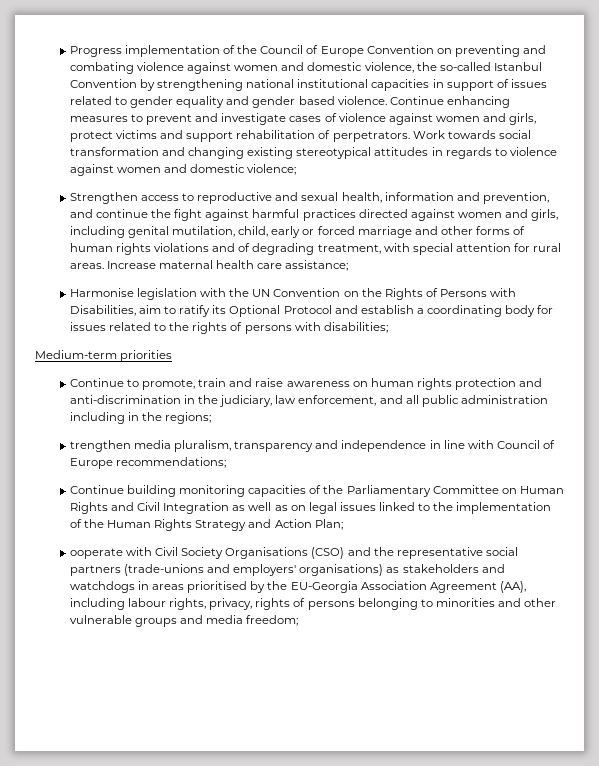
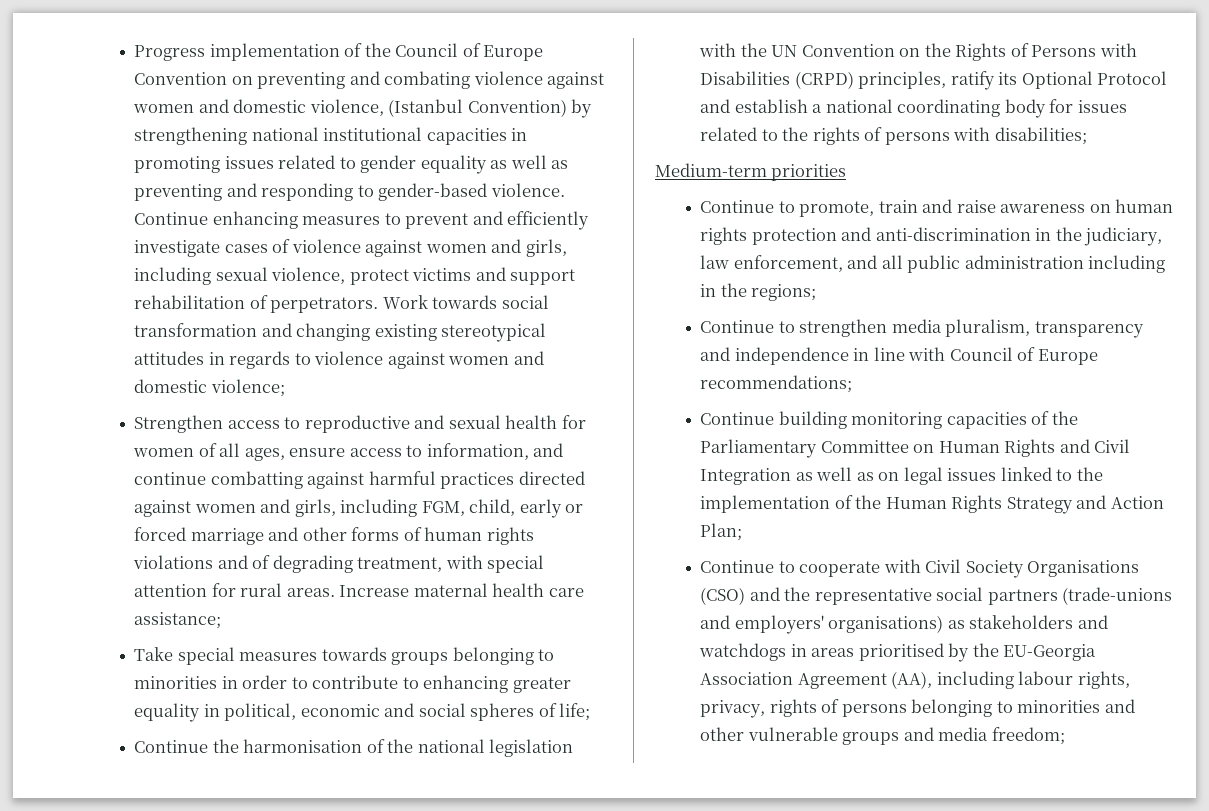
[416,62,542,71] [69,79,137,88] the so-called Istanbul Convention -> [388,99,567,117] (Istanbul Convention)
[446,79,509,91] support of -> [134,156,221,173] promoting
[226,96,335,108] and gender based -> [490,155,569,169] [134,183,488,201] as well as preventing and responding to gender-based
(219, 117) none -> [507,211,590,230] efficiently
(537, 119) none -> [134,267,346,285] including sexual violence,
[341,192,549,204] [69,209,203,221] health, information and prevention, and continue the fight -> [505,415,586,429] [133,443,564,461] [134,471,303,489] health for women of all ages, ensure access to information, and continue combatting
[128,226,236,238] genital mutilation, -> [421,501,465,516] FGM,
[69,288,134,297] Harmonise -> [134,647,555,665] [134,675,571,693] [134,703,591,722] [134,739,485,753] Take special measures towards groups belonging to minorities in order to contribute to enhancing greater equality in political, economic and social spheres of life; // Continue the harmonisation of the national
[69,305,177,316] Disabilities, aim to -> [700,71,947,89] Disabilities (CRPD) principles,
(424, 311) none -> [825,99,893,113] national
[69,440,131,452] trengthen -> [700,319,888,337] Continue to strengthen
[69,548,123,559] ooperate -> [700,560,881,577] Continue to cooperate

